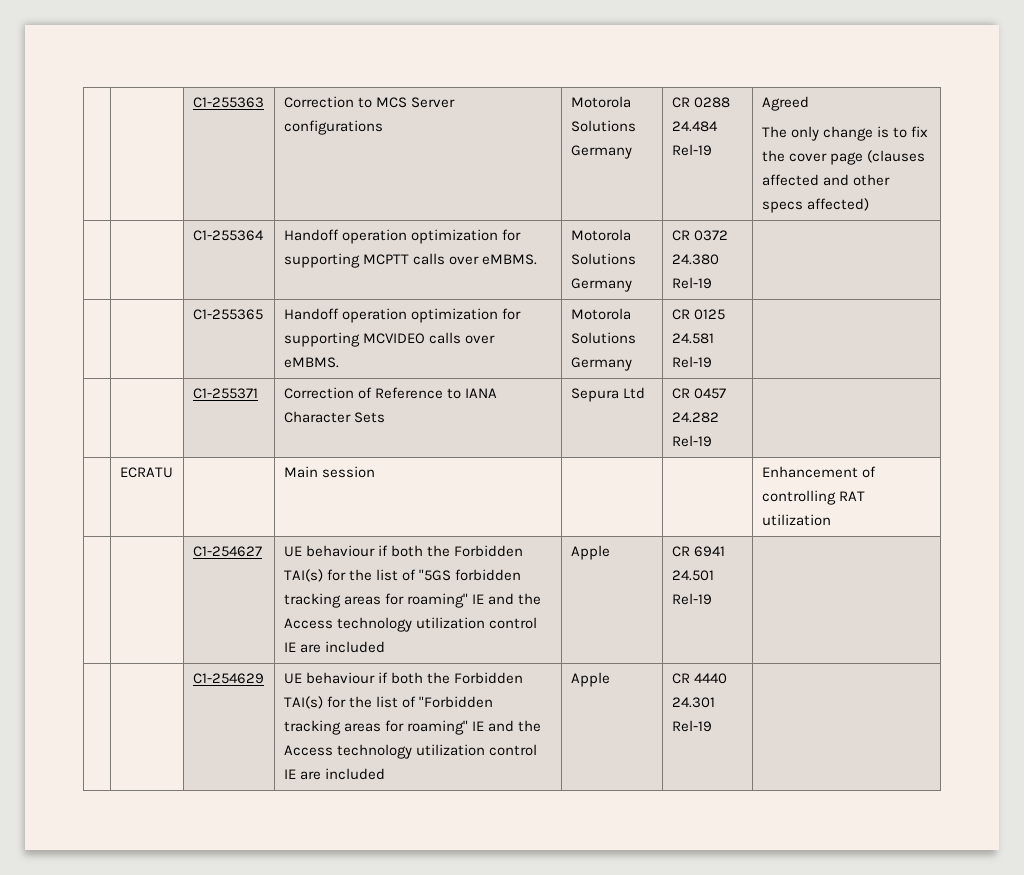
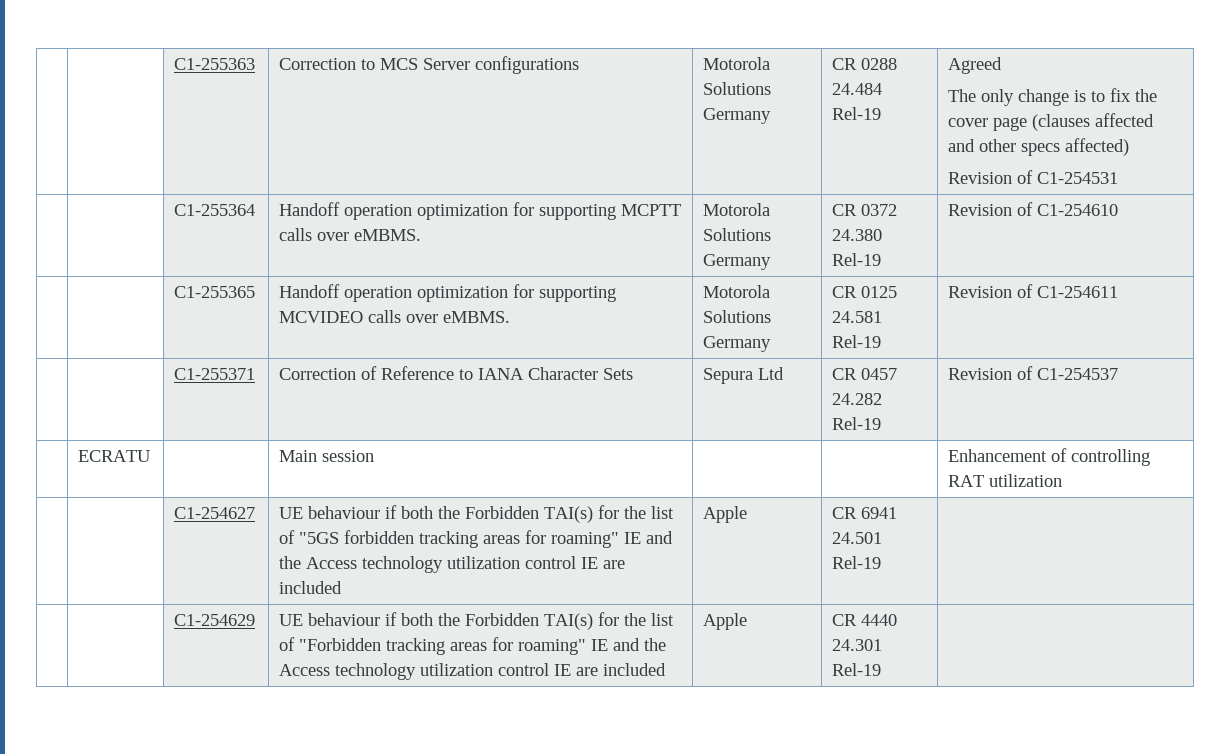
(869, 204) none -> [948,170,1119,184] // Revision of C1-254531
(712, 283) none -> [948,202,1119,216] Revision of C1-254610
(712, 362) none -> [948,284,1119,298] Revision of C1-254611
(712, 441) none -> [948,366,1119,380] Revision of C1-254537

